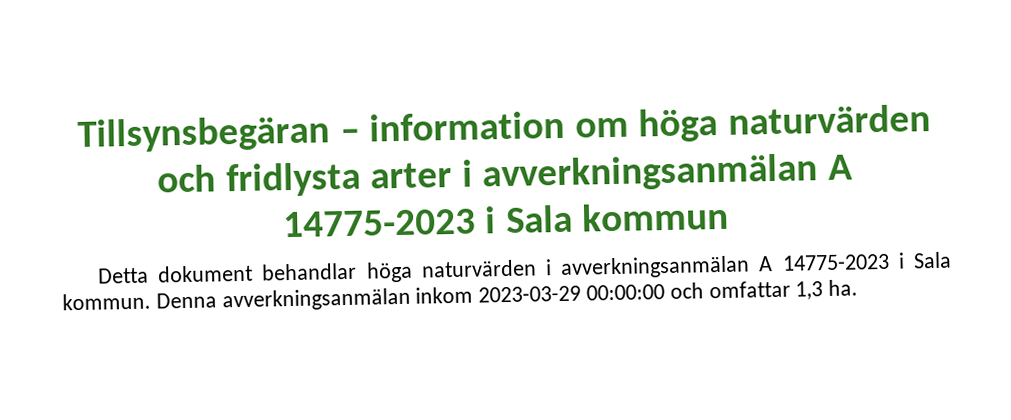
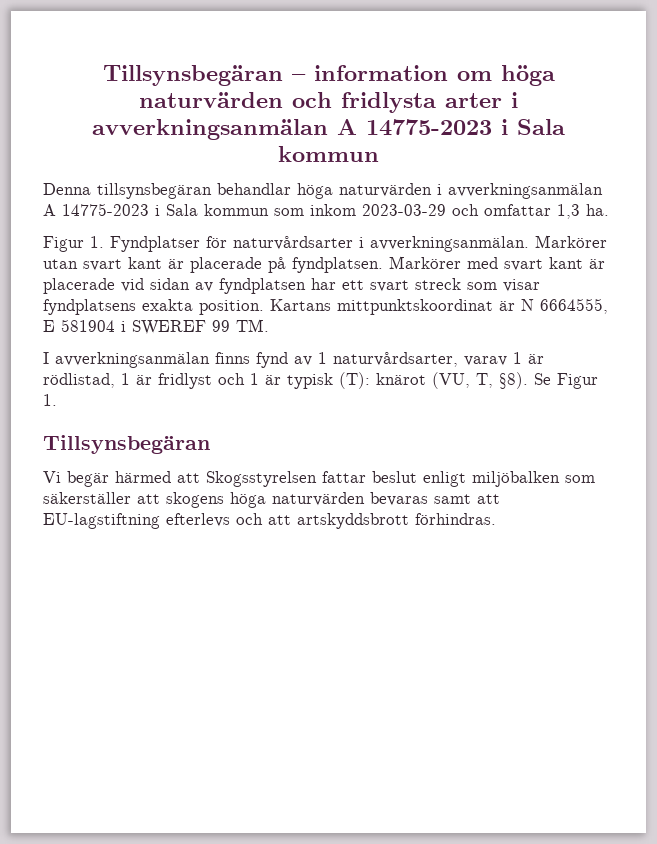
[97,264,254,284] Detta dokument -> [43,183,212,199] Denna tillsynsbegäran
[62,287,411,312] kommun. Denna avverkningsanmälan -> [204,204,304,216] kommun som
[586,284,666,301] 00:00:00 -> (446, 210) none
(859, 287) none -> [43,235,607,252] [43,256,605,273] [43,278,540,294] [43,298,608,315] [43,319,269,335] [43,352,544,368] [43,372,598,389] [43,394,57,406] [43,435,210,454] [43,471,595,487] [43,492,500,508] [43,513,496,529] // Figur 1. Fyndplatser för naturvårdsarter i avverkningsanmälan. Markörer utan svart kant är placerade på fyndplatsen. Markörer med svart kant är placerade vid sidan av fyndplatsen har ett svart streck som visar fyndplatsens exakta position. Kartans mittpunktskoordinat är N 6664555, E 581904 i SWEREF 99 TM. // I avverkningsanmälan finns fynd av 1 naturvårdsarter, varav 1 är rödlistad, 1 är fridlyst och 1 är typisk (T): knärot (VU, T, §8). Se Figur 1. // Tillsynsbegäran // Vi begär härmed att Skogsstyrelsen fattar beslut enligt miljöbalken som säkerställer att skogens höga naturvärden bevaras samt att EU-lagstiftning efterlevs och att artskyddsbrott förhindras.

